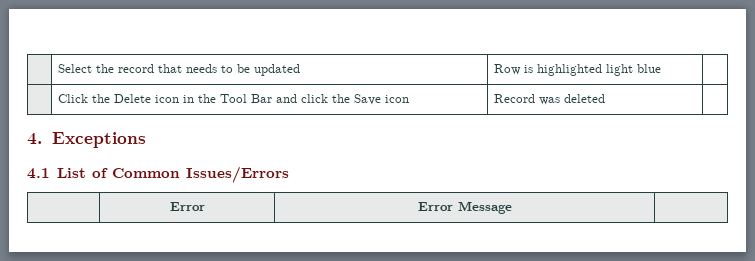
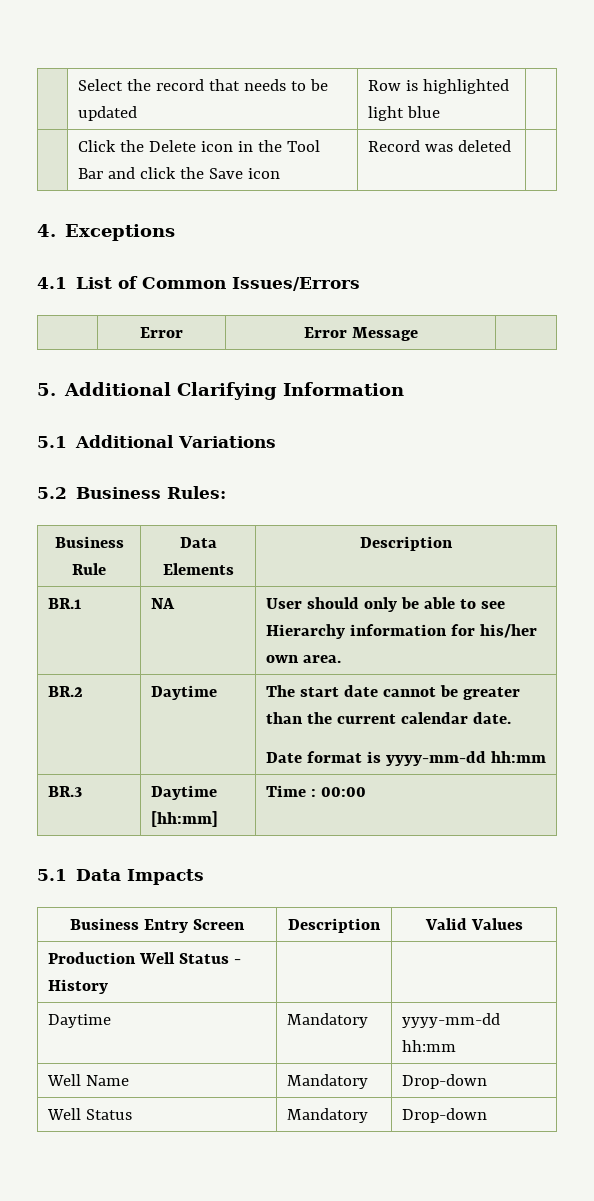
(512, 207) none -> [37,382,405,400] [37,435,277,448] [37,486,227,499] [54,536,124,548] [72,563,106,575] [179,537,217,548] [162,563,234,575] [359,536,453,551] [47,598,81,609] [150,598,175,609] [265,597,505,612] [265,624,537,639] [265,655,341,663] [47,686,83,697] [150,685,217,700] [265,685,520,700] [265,712,511,724] [265,751,546,766] [47,786,82,797] [150,785,217,800] [150,811,218,827] [265,785,366,797] [37,869,205,885] [70,918,245,933] [288,918,381,933] [424,918,523,930] [47,952,241,964] [47,979,108,994] [47,1014,111,1028] [286,1013,368,1028] [401,1013,500,1028] [401,1040,456,1052] [46,1074,129,1086] [286,1074,368,1089] [401,1074,487,1089] [46,1108,132,1120] [286,1108,368,1123] [401,1108,487,1123] // 5. Additional Clarifying Information // 5.1 Additional Variations // 5.2 Business Rules: // Business Rule | Data Elements | Description // BR.1 | NA | User should only be able to see Hierarchy information for his/her own area. // BR.2 | Daytime | The start date cannot be greater than the current calendar date. // Date format is yyyy-mm-dd hh:mm // BR.3 | Daytime [hh:mm] | Time : 00:00 // 5.1 Data Impacts // Business Entry Screen | Description | Valid Values // Production Well Status - History | | // Daytime | Mandatory | yyyy-mm-dd hh:mm // Well Name | Mandatory | Drop-down // Well Status | Mandatory | Drop-down

